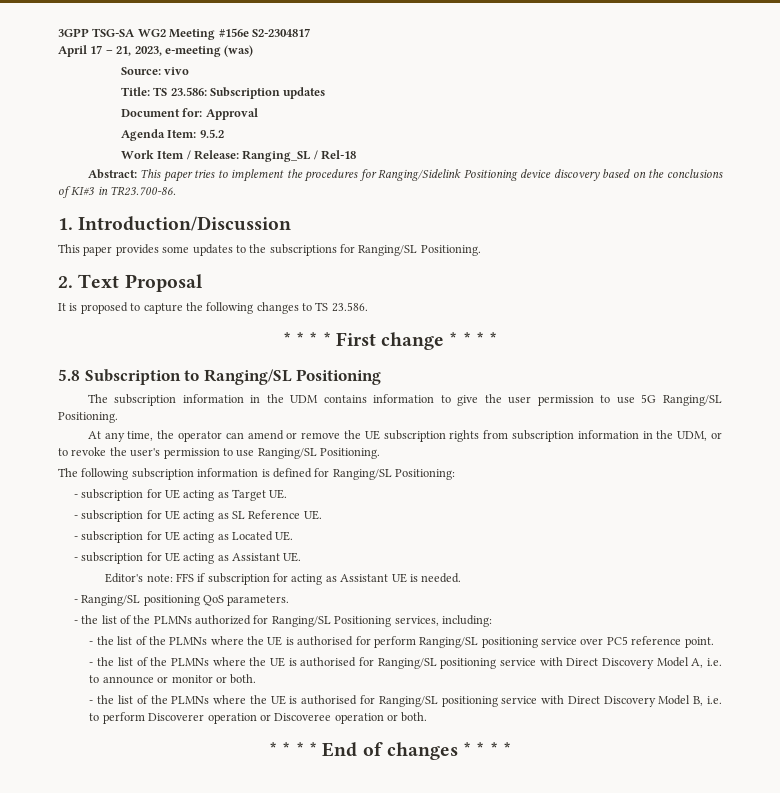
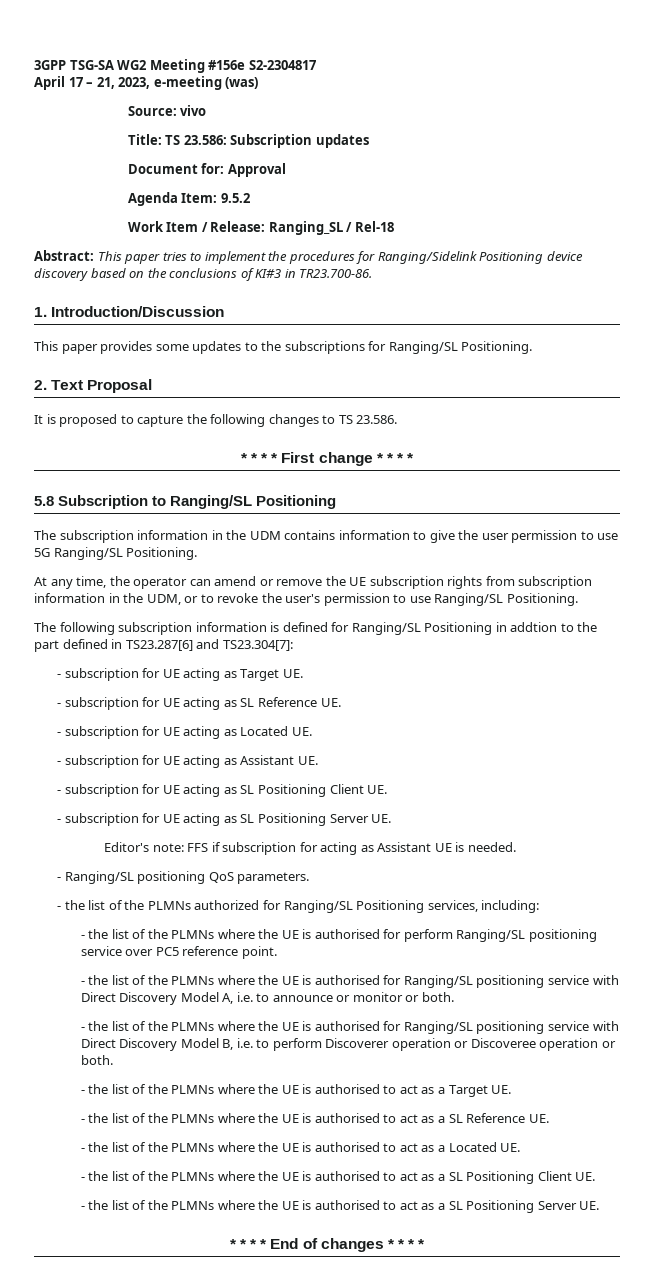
[395,469,455,480] Positioning: -> [424,622,598,635] [34,639,293,652] Positioning in addtion to the part defined in TS23.287[6] and TS23.304[7]:
(302, 557) none -> [57,784,388,797] [57,813,392,826] // - subscription for UE acting as SL Positioning Client UE. // - subscription for UE acting as SL Positioning Server UE.
(428, 717) none -> [80,1084,512,1097] [80,1113,549,1123] [80,1142,521,1152] [80,1171,596,1184] [80,1200,600,1213] // - the list of the PLMNs where the UE is authorised to act as a Target UE. // - the list of the PLMNs where the UE is authorised to act as a SL Reference UE. // - the list of the PLMNs where the UE is authorised to act as a Located UE. // - the list of the PLMNs where the UE is authorised to act as a SL Positioning Client UE. // - the list of the PLMNs where the UE is authorised to act as a SL Positioning Server UE.

